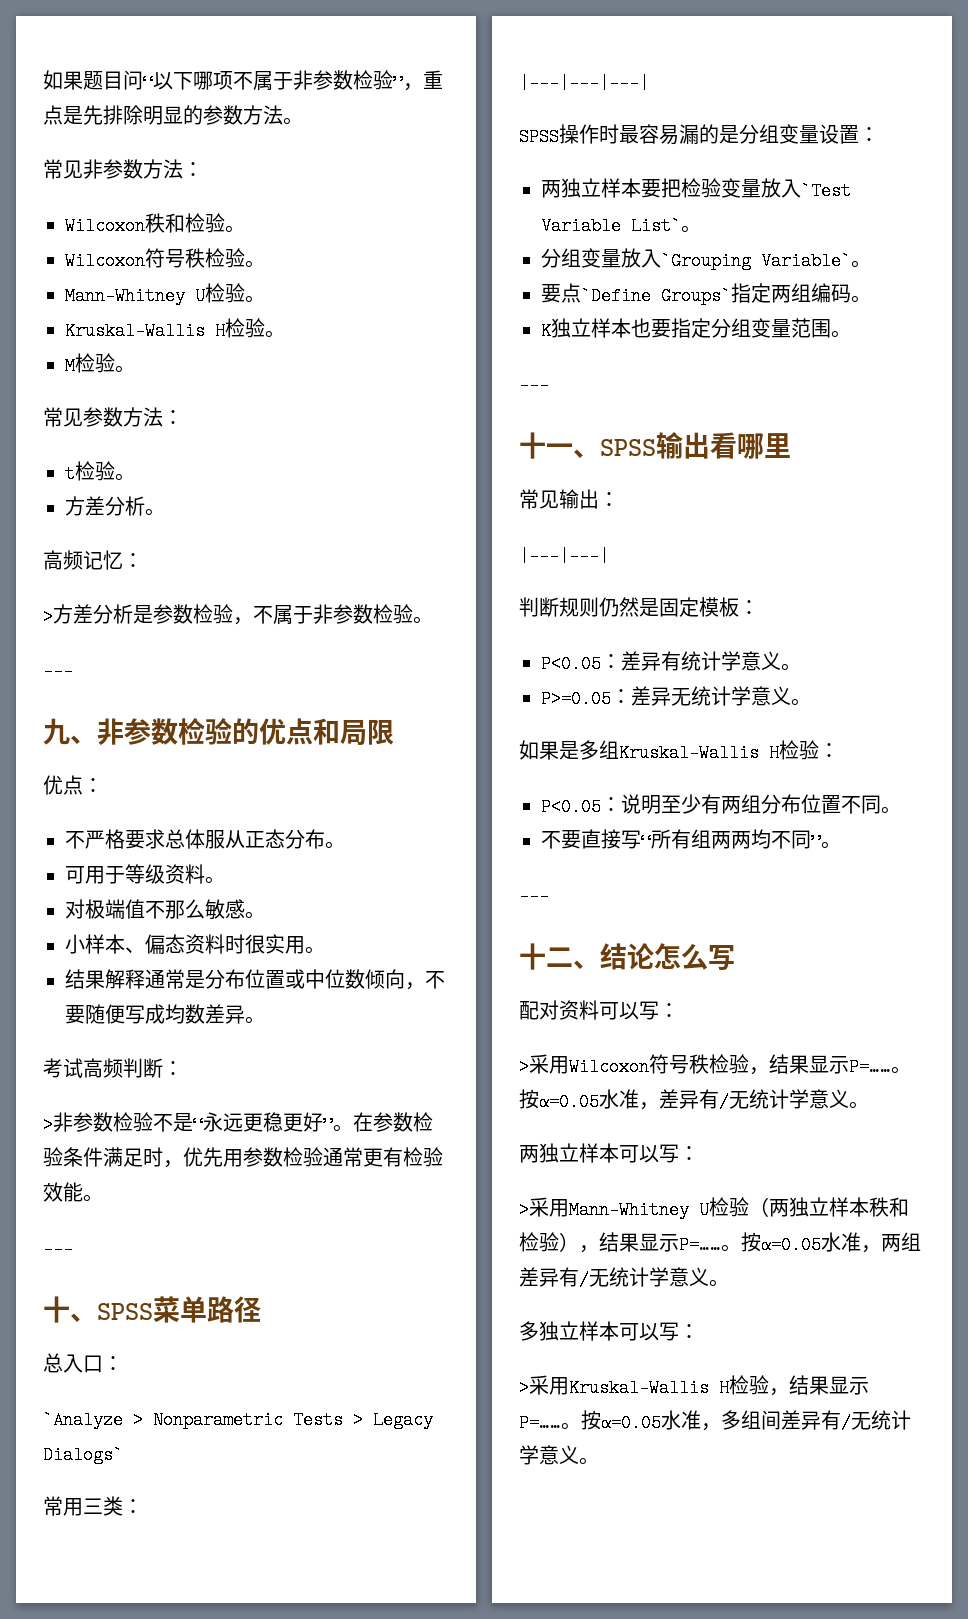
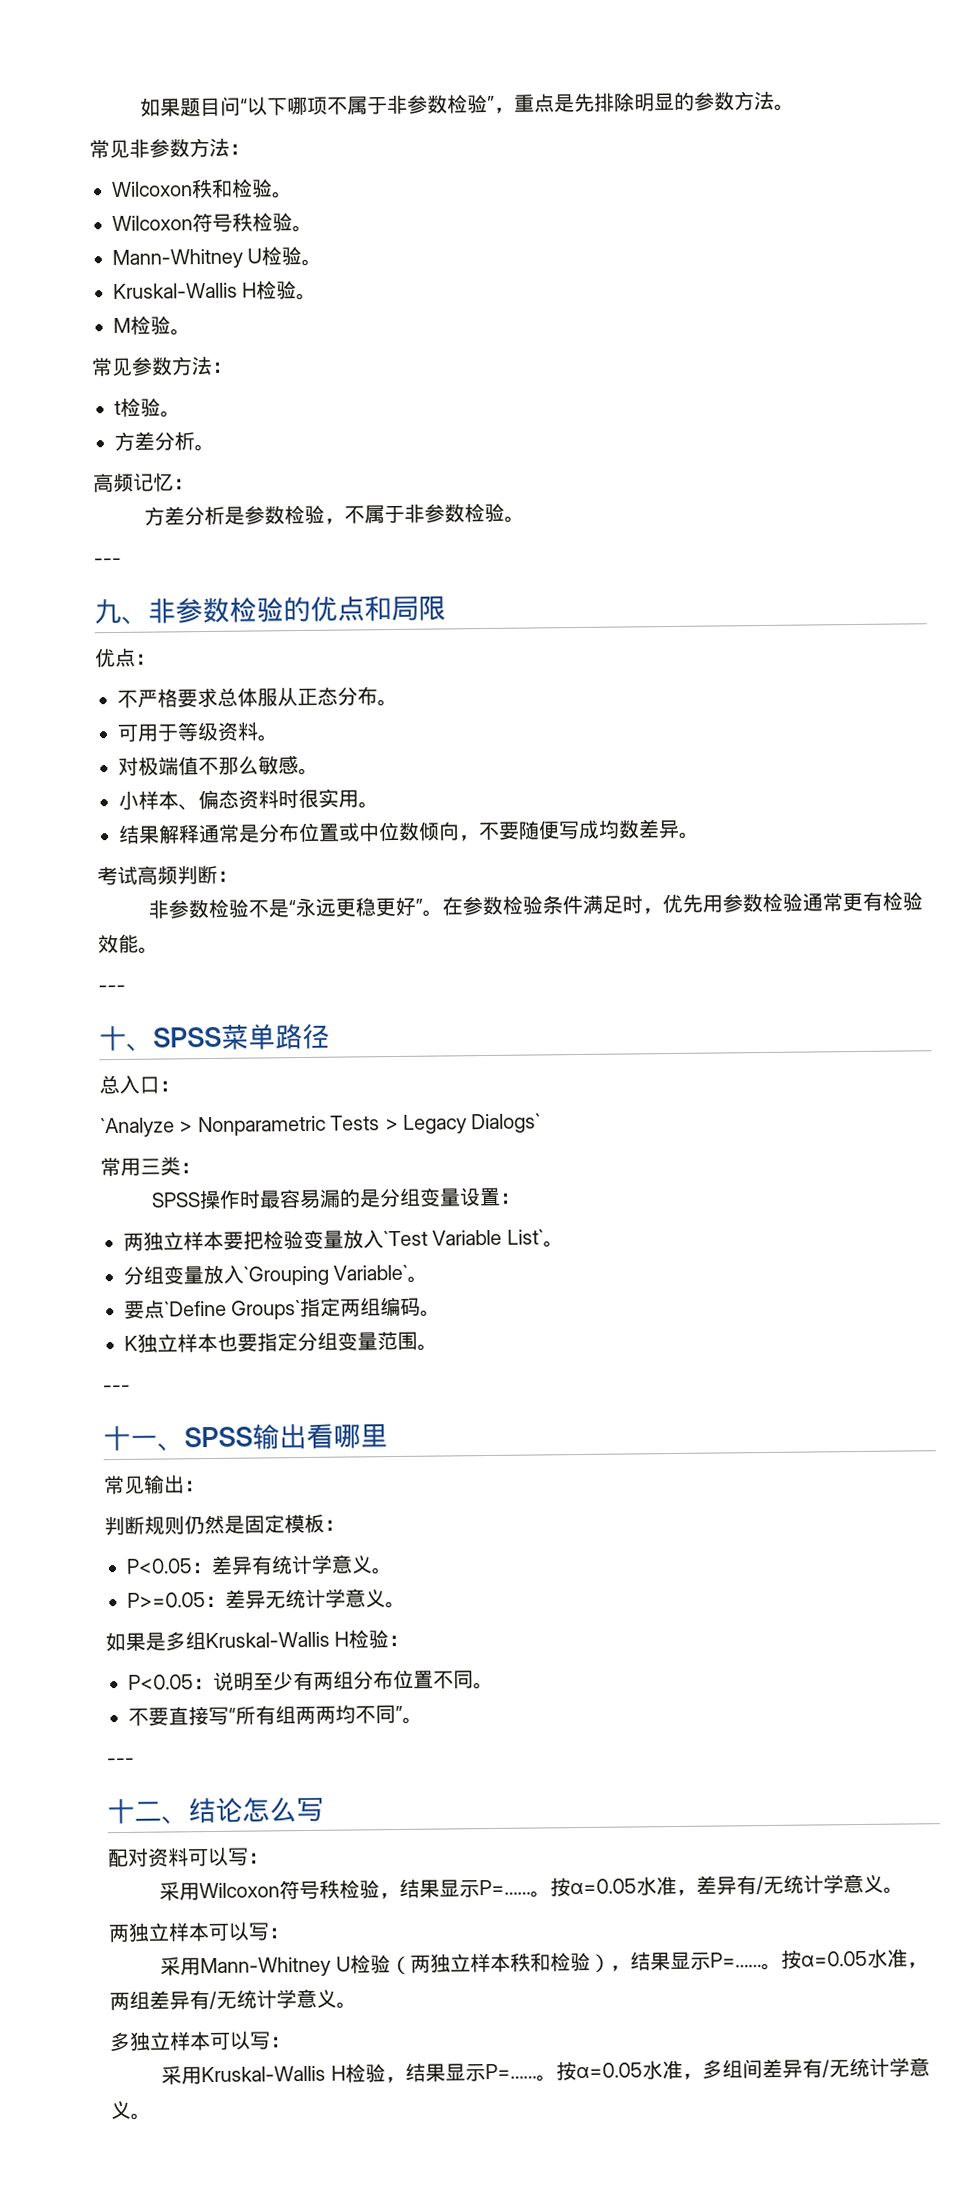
[43,608,53,626] > -> (194, 484) none
[43,1116,53,1134] > -> (238, 876) none
[519,74,649,92] // |---|---|---| -> (201, 1168) none
[519,547,609,565] // |---|---| -> (205, 1486) none
[519,1058,529,1076] > -> (269, 1858) none
[519,1201,529,1219] > -> (289, 1933) none
[519,1379,529,1397] > -> (291, 2042) none

